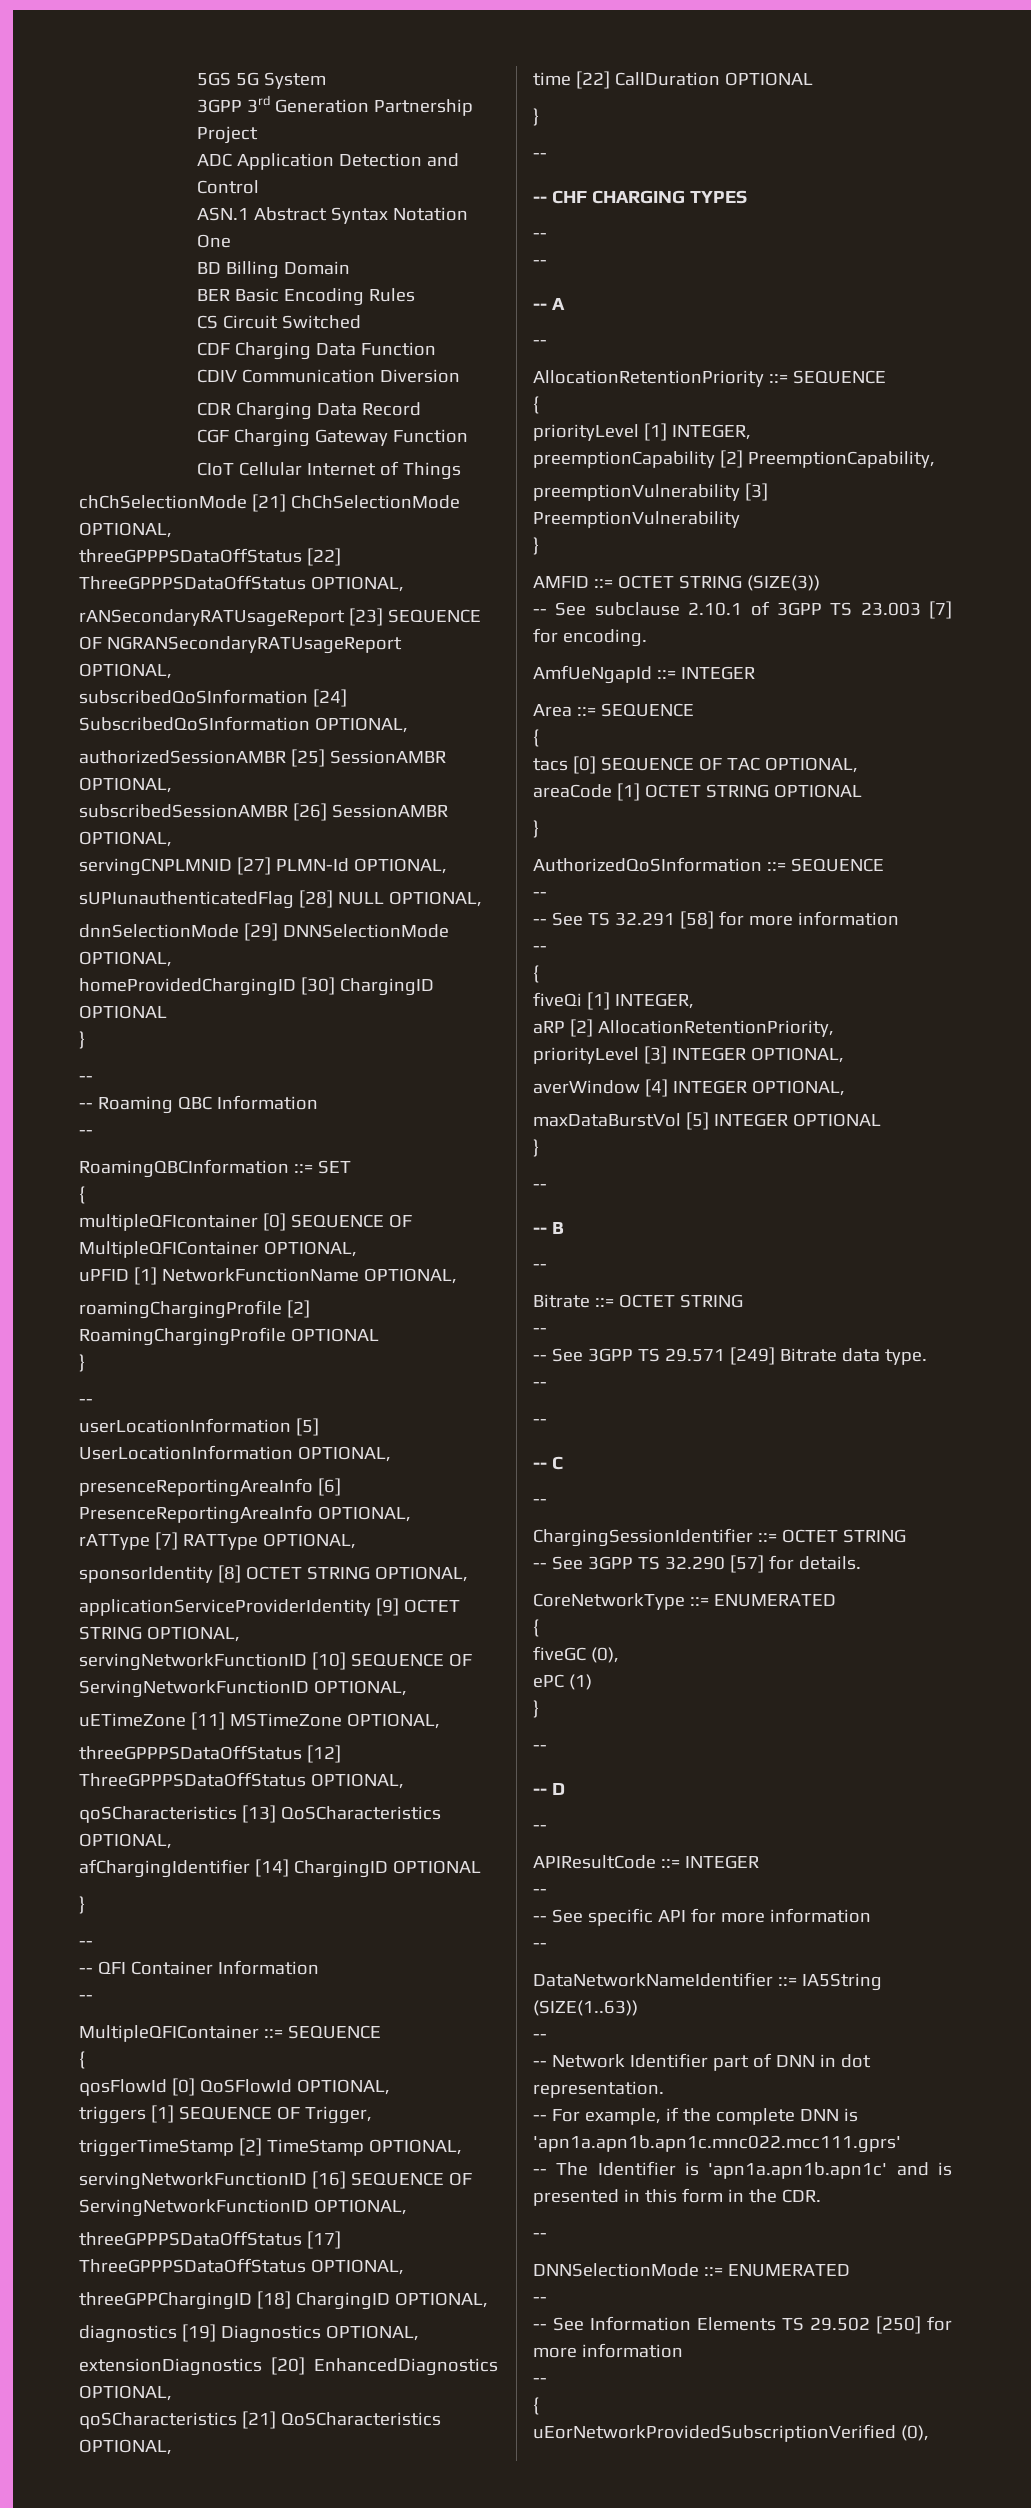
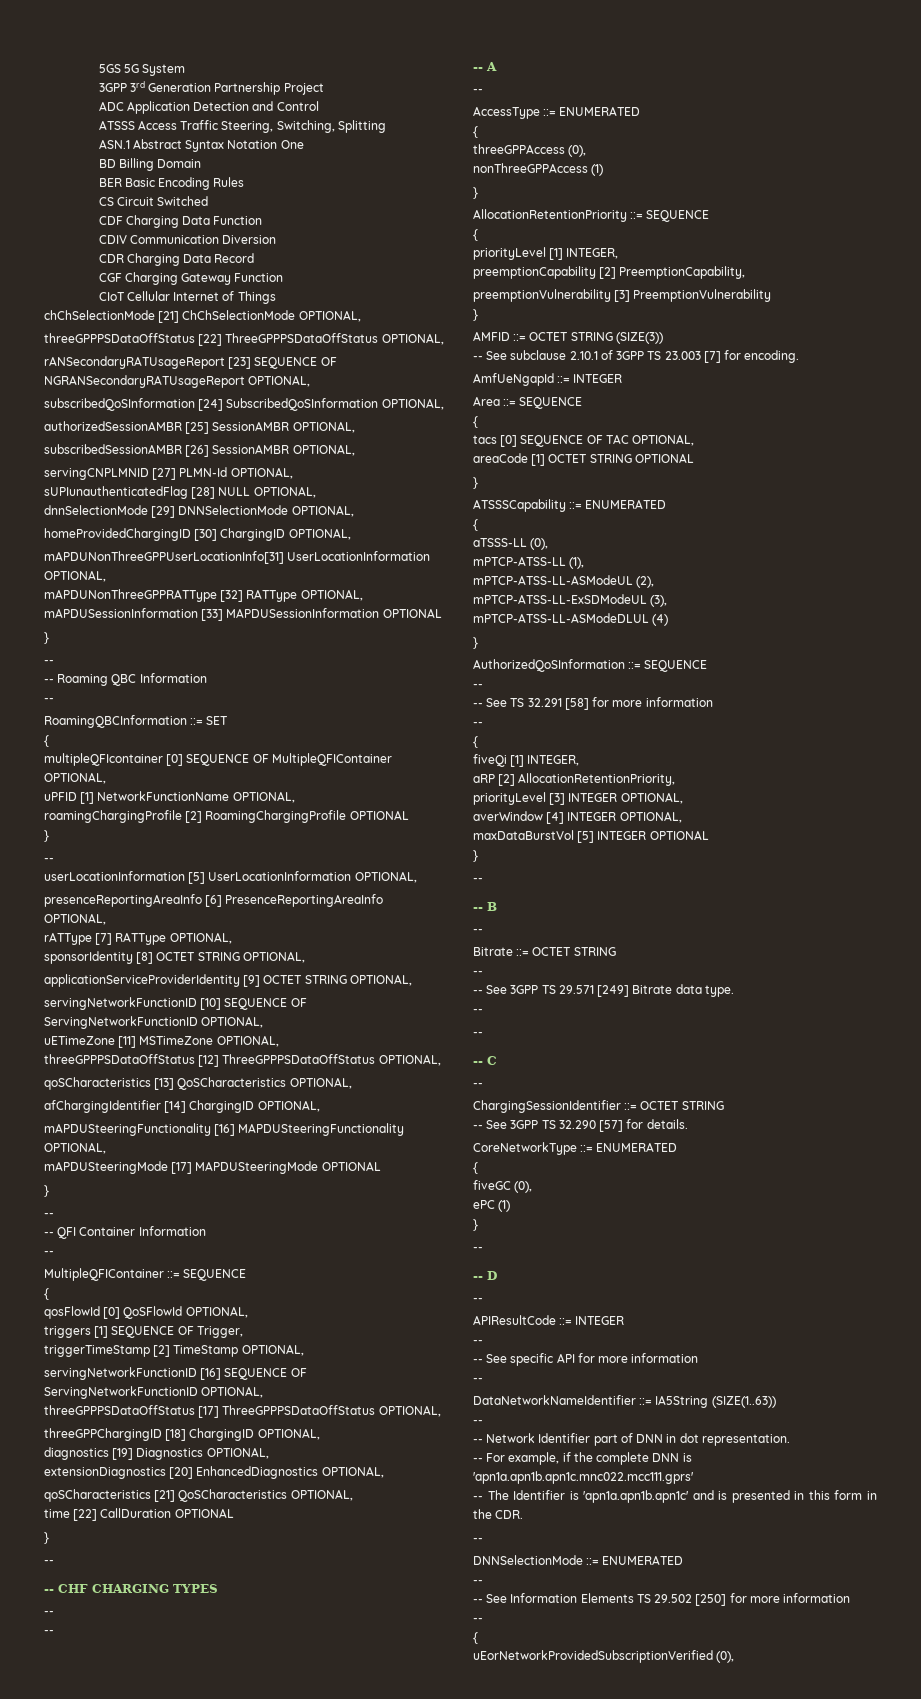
(260, 187) none -> [98,120,386,133] // ATSSS Access Traffic Steering, Switching, Splitting
(434, 987) none -> [288,528,351,540] [44,551,431,564] [44,570,106,582] [44,589,363,602] [44,608,380,621] OPTIONAL, // mAPDUNonThreeGPPUserLocationInfo[31] UserLocationInformation OPTIONAL, // mAPDUNonThreeGPPRATType [32] RATType OPTIONAL, mAPDUSessionInformation [33] MAPDUSessionInformation
(388, 1869) none -> [257,1100,320,1112] [44,1123,405,1136] [44,1142,106,1154] [44,1161,319,1174] OPTIONAL, // mAPDUSteeringFunctionality [16] MAPDUSteeringFunctionality OPTIONAL, // mAPDUSteeringMode [17] MAPDUSteeringMode
(547, 343) none -> [473,106,641,119] [473,126,478,138] [473,144,587,157] [473,163,604,176] [473,187,478,199] // AccessType ::= ENUMERATED // { // threeGPPAccess (0), // nonThreeGPPAccess (1) // }
(539, 829) none -> [473,499,667,512] [473,519,478,531] [473,538,549,550] [473,556,585,569] [473,575,655,588] [473,594,668,607] [473,613,669,626] [473,637,478,649] // ATSSSCapability ::= ENUMERATED // { // aTSSS-LL (0), // mPTCP-ATSS-LL (1), // mPTCP-ATSS-LL-ASModeUL (2), // mPTCP-ATSS-LL-ExSDModeUL (3), // mPTCP-ATSS-LL-ASModeDLUL (4) // }

